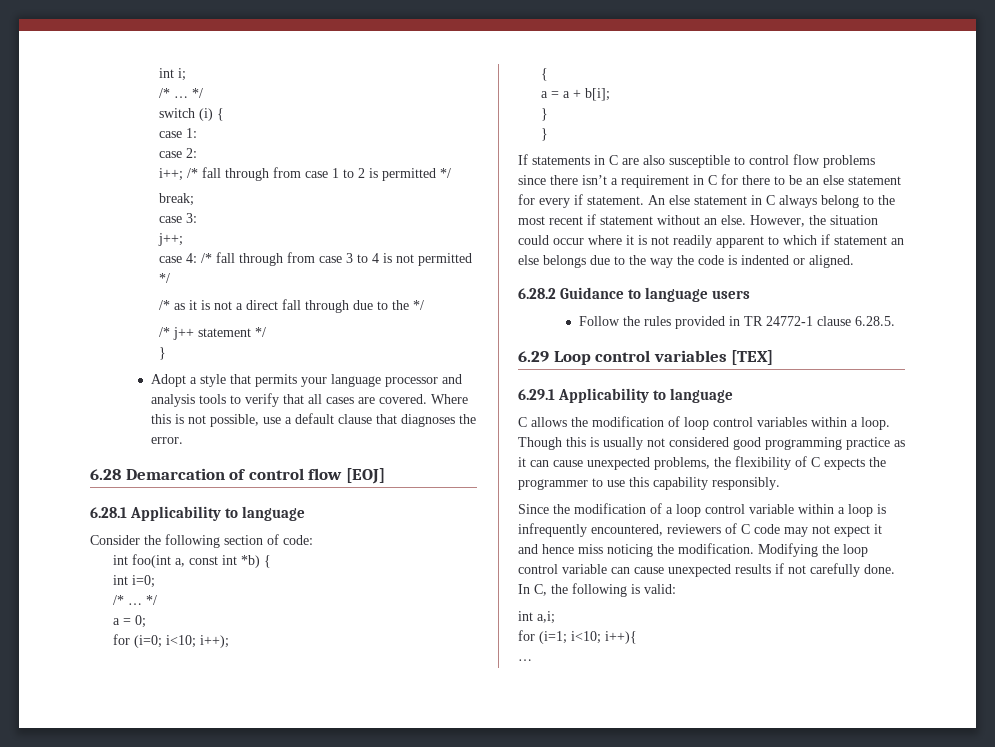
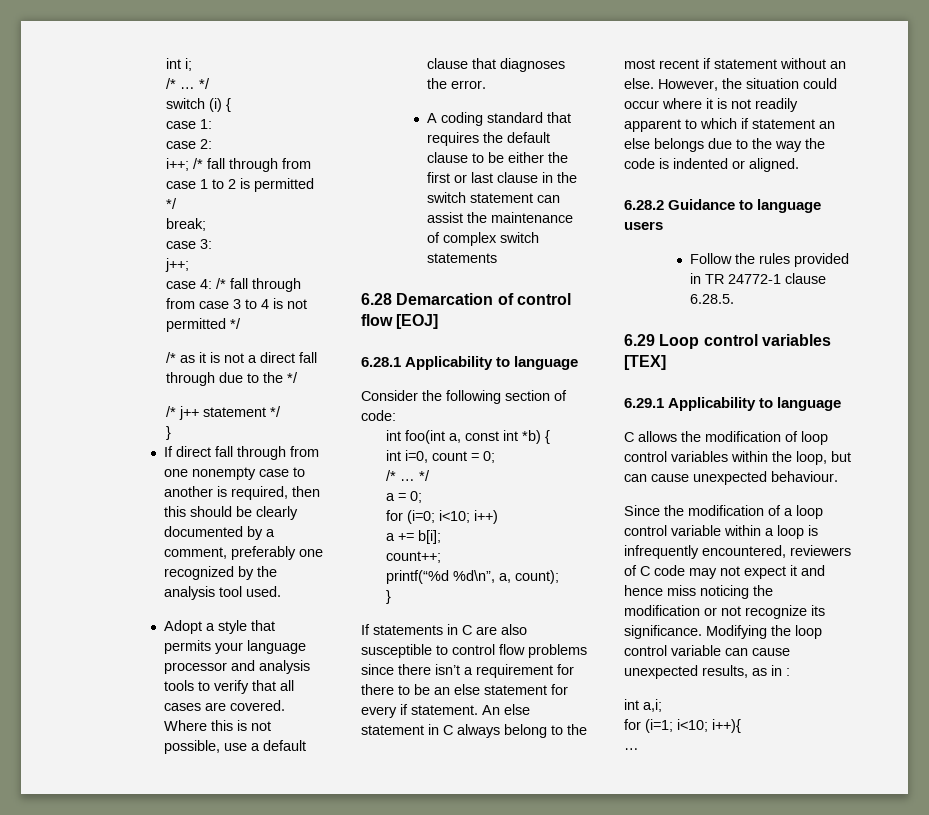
(166, 353) none -> [164,446,320,460] [164,467,306,480] [164,486,321,500] [164,506,299,520] [164,526,276,540] [164,546,324,560] [164,566,278,580] [164,586,282,600] // If direct fall through from one nonempty case to another is required, then this should be clearly documented by a comment, preferably one recognized by the analysis tool used.
(184, 440) none -> [427,112,572,126] [427,132,551,146] [427,152,569,163] [427,172,578,183] [427,192,561,203] [427,212,574,223] [427,232,540,246] [427,253,498,263] // A coding standard that requires the default clause to be either the first or last clause in the switch statement can assist the maintenance of complex switch statements
[131,575,155,588] i=0; -> [405,450,496,463] i=0, count = 0;
[199,635,229,648] [540,68,548,81] [540,88,610,101] [540,108,548,121] i++); // { // a = a + b[i]; // } -> [474,510,499,524] [386,530,442,544] [386,551,442,563] [386,570,560,584] i++) // a += b[i]; // count++; // printf(“%d %d\n”, a, count);
[693,175,717,185] in C -> (553, 671) none
[851,417,890,430] [518,437,905,450] [518,456,886,470] [518,477,780,490] a loop. Though this is usually not considered good programming practice as it can cause unexpected problems, the flexibility of C expects the programmer to use this capability responsibly. -> [772,451,851,465] [624,471,838,485] the loop, but can cause unexpected behaviour.
[678,543,754,554] modification. -> [624,605,825,619] [624,625,702,639] modification or not recognize its significance.
[735,563,895,577] [518,583,676,597] results if not carefully done. In C, the following is valid: -> [702,665,790,678] results, as in :

